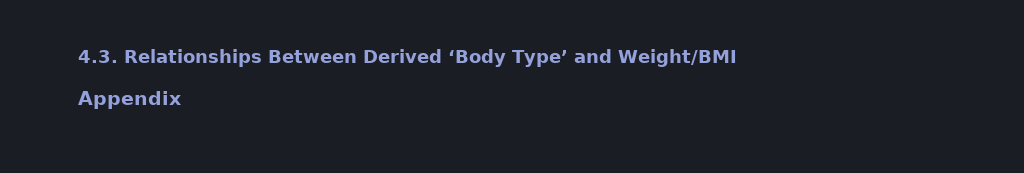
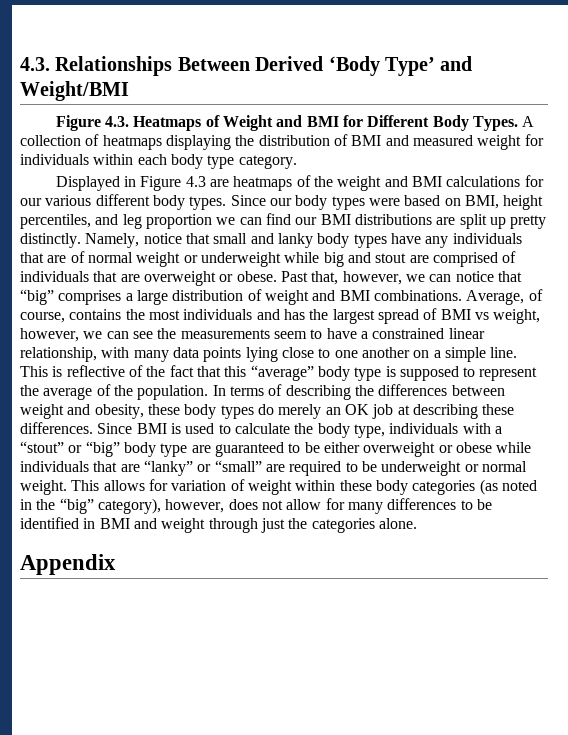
(737, 58) none -> [55,115,535,131] [20,134,544,150] [20,154,297,169] [55,175,544,191] [20,194,544,210] [20,213,547,229] [20,233,522,248] [20,251,517,267] [20,271,522,286] [20,289,543,305] [20,308,541,324] [20,328,485,342] [20,347,518,362] [20,365,538,381] [20,384,505,400] [20,404,515,419] [20,422,502,438] [20,441,532,457] [20,460,527,476] [20,479,537,495] [20,498,492,514] [20,517,417,533] // Figure 4.3. Heatmaps of Weight and BMI for Different Body Types. A collection of heatmaps displaying the distribution of BMI and measured weight for individuals within each body type category. // Displayed in Figure 4.3 are heatmaps of the weight and BMI calculations for our various different body types. Since our body types were based on BMI, height percentiles, and leg proportion we can find our BMI distributions are split up pretty distinctly. Namely, notice that small and lanky body types have any individuals that are of normal weight or underweight while big and stout are comprised of individuals that are overweight or obese. Past that, however, we can notice that “big” comprises a large distribution of weight and BMI combinations. Average, of course, contains the most individuals and has the largest spread of BMI vs weight, however, we can see the measurements seem to have a constrained linear relationship, with many data points lying close to one another on a simple line. This is reflective of the fact that this “average” body type is supposed to represent the average of the population. In terms of describing the differences between weight and obesity, these body types do merely an OK job at describing these differences. Since BMI is used to calculate the body type, individuals with a “stout” or “big” body type are guaranteed to be either overweight or obese while individuals that are “lanky” or “small” are required to be underweight or normal weight. This allows for variation of weight within these body categories (as noted in the “big” category), however, does not allow for many differences to be identified in BMI and weight through just the categories alone.

